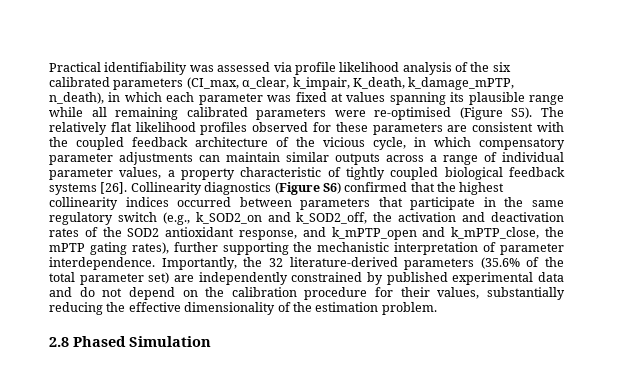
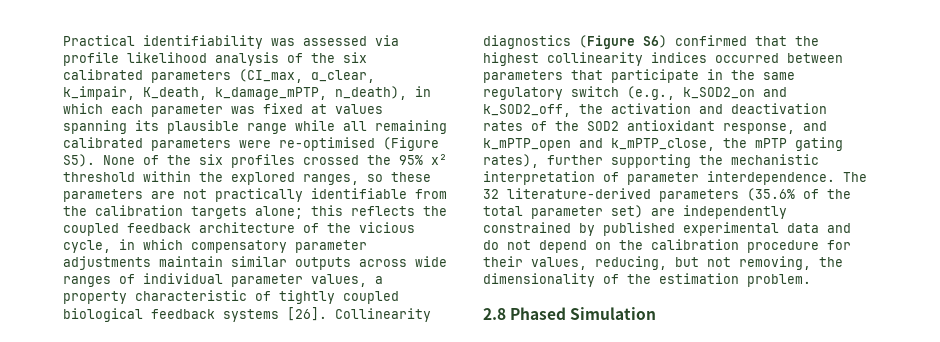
[540,107,564,117] [49,122,565,135] The relatively flat likelihood profiles observed for these parameters are consistent with -> [103,154,447,168] [63,171,431,185] [63,188,447,202] [63,205,415,219] None of the six profiles crossed the 95% χ² threshold within the explored ranges, so these parameters are not practically identifiable from the calibration targets alone; this reflects
[199,155,220,162] can -> (151, 263) none
[430,155,478,165] a range -> [415,256,447,267] [63,276,111,287] wide ranges
[161,257,263,270] Importantly, the -> [843,172,867,182] The
[486,287,565,300] [49,302,181,315] substantially reducing the effective -> [595,256,843,270] reducing, but not removing, the

